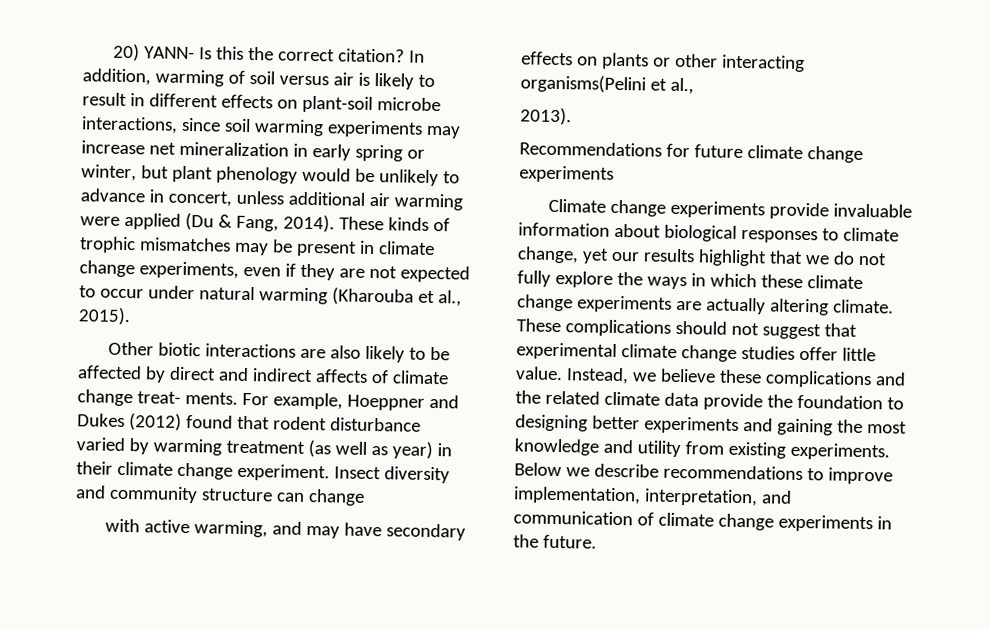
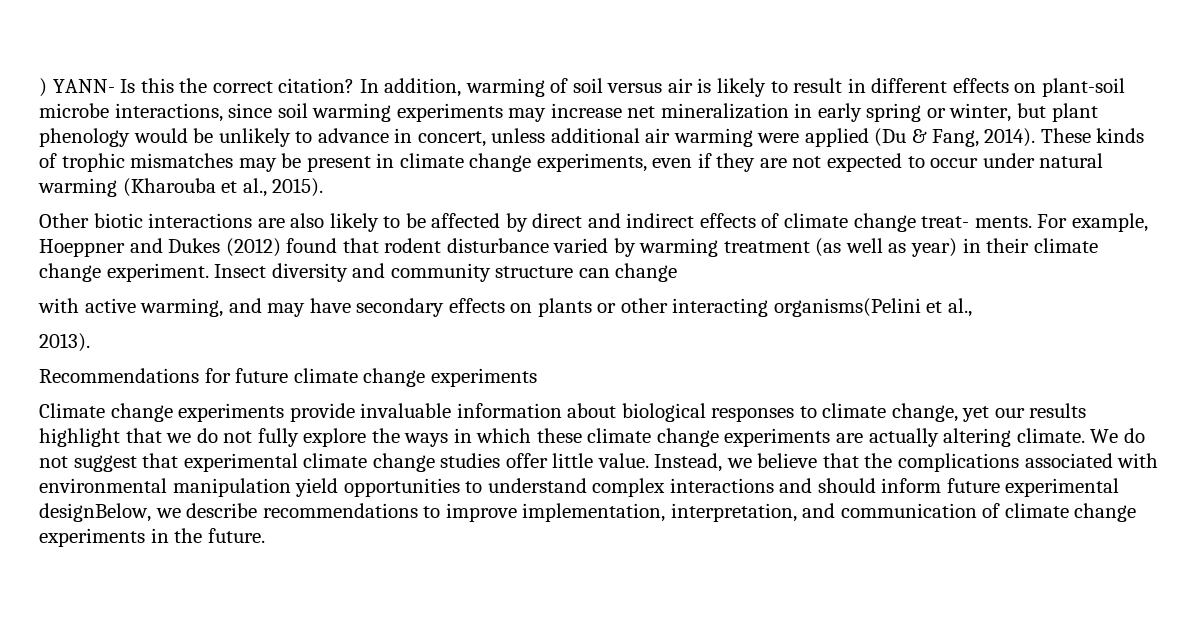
[112,43,140,62] 20) -> [39,78,47,97] )
[314,369,368,383] affects -> [699,213,756,228] effects
[516,318,727,337] These complications should -> [1090,428,1145,443] We do
[718,369,906,389] [515,390,904,411] [515,414,907,436] [514,438,890,461] [514,462,562,477] these complications and the related climate data provide the foundation to designing better experiments and gaining the most knowledge and utility from existing experiments. Below -> [822,453,1159,472] [39,478,1120,497] [39,503,151,522] that the complications associated with environmental manipulation yield opportunities to understand complex interactions and should inform future experimental designBelow,

